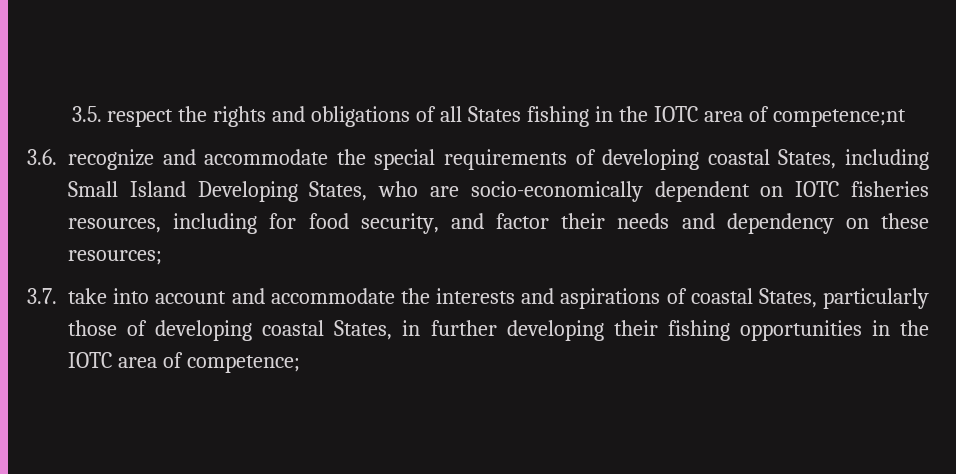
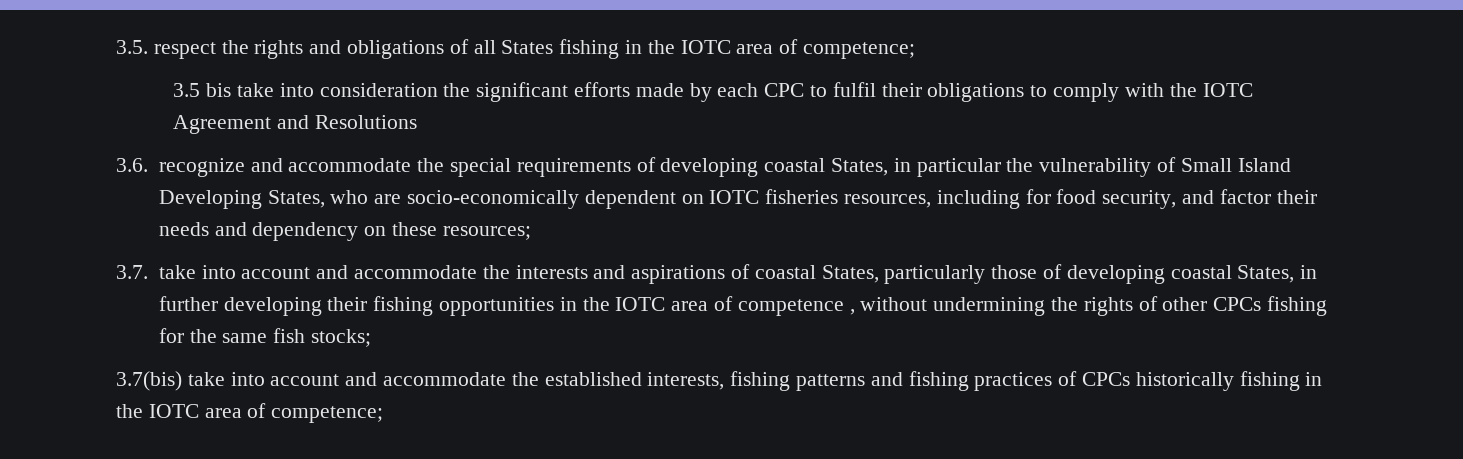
[772,109,906,127] competence;nt -> [803,42,916,59] [173,82,1253,102] [173,115,418,134] competence; // 3.5 bis take into consideration the significant efforts made by each CPC to fulfil their obligations to comply with the IOTC Agreement and Resolutions
[845,149,930,170] including -> [893,157,1177,177] in particular the vulnerability of
(183, 360) none -> [737,296,1328,316] [158,328,371,347] [116,371,1323,391] [116,403,267,418] competence , without undermining the rights of other CPCs fishing for the same fish stocks; // 3.7(bis) take into account and accommodate the established interests, fishing patterns and fishing practices of CPCs historically fishing in the IOTC area of

